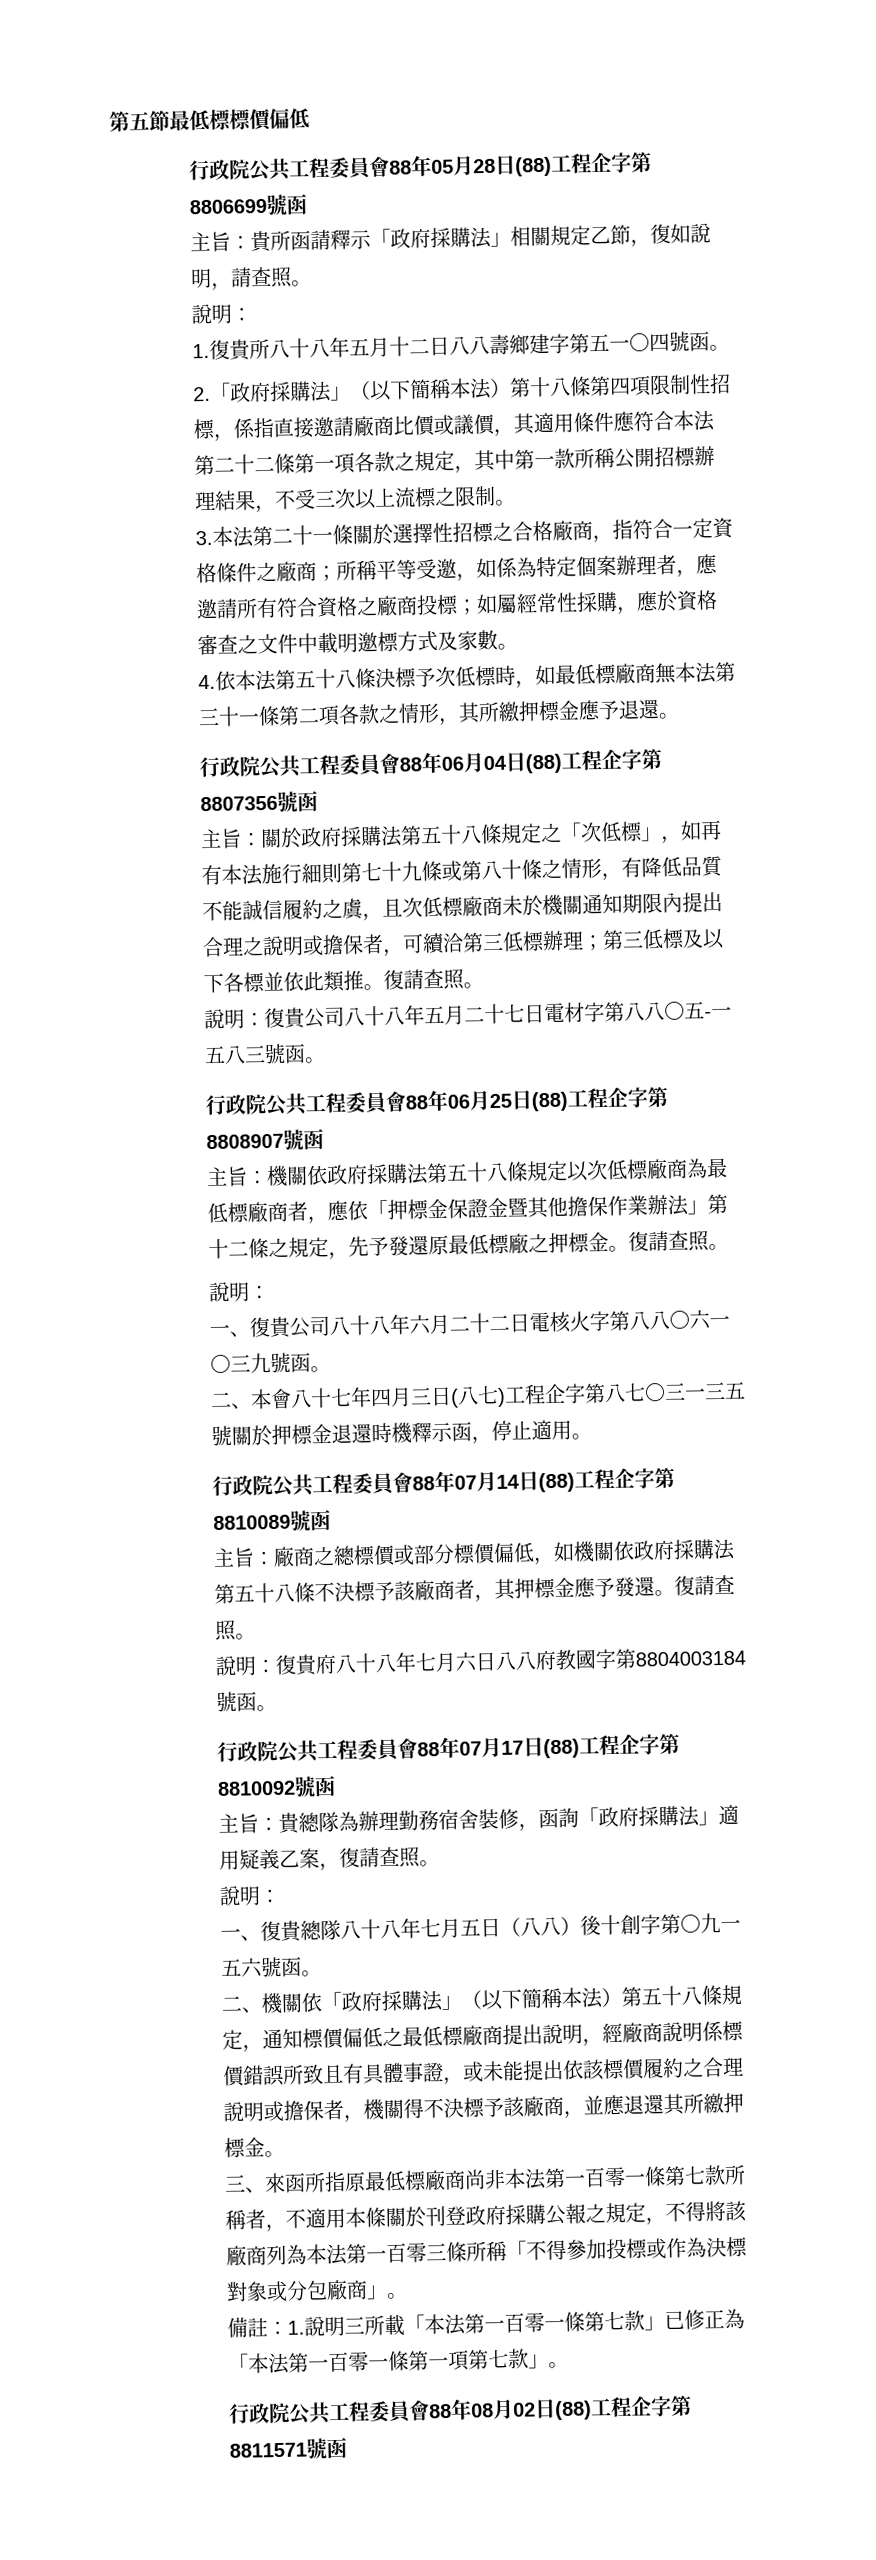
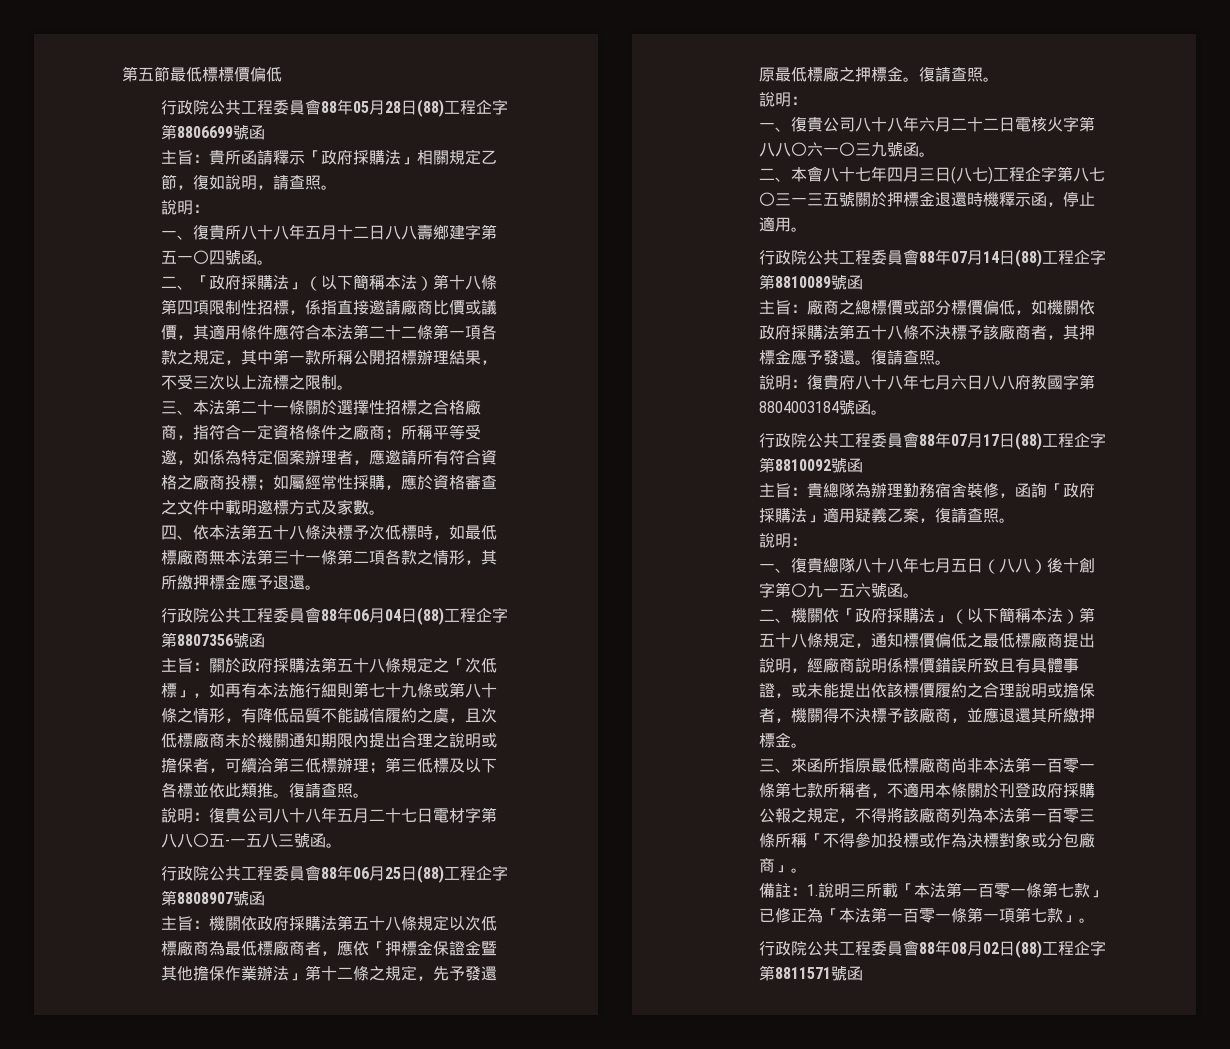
[191,343,210,359] 1. -> [160,231,193,240] 一、
[192,386,211,402] 2. -> [160,276,193,290] 二、
[194,530,213,546] 3. -> [160,401,193,415] 三、
[197,674,216,690] 4. -> [160,525,193,540] 四、

